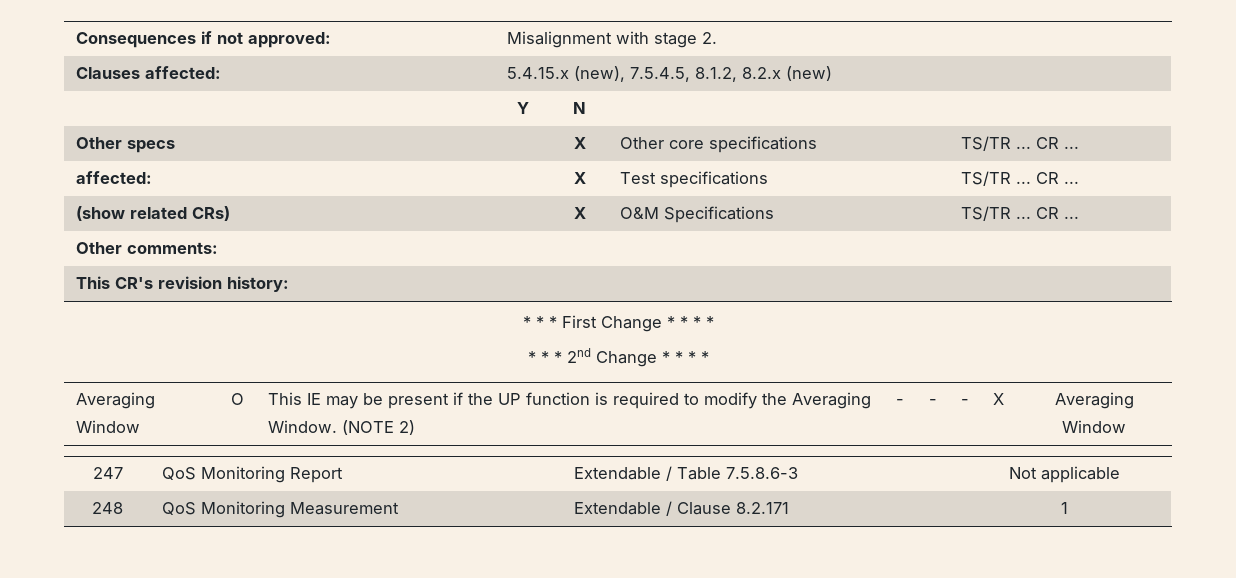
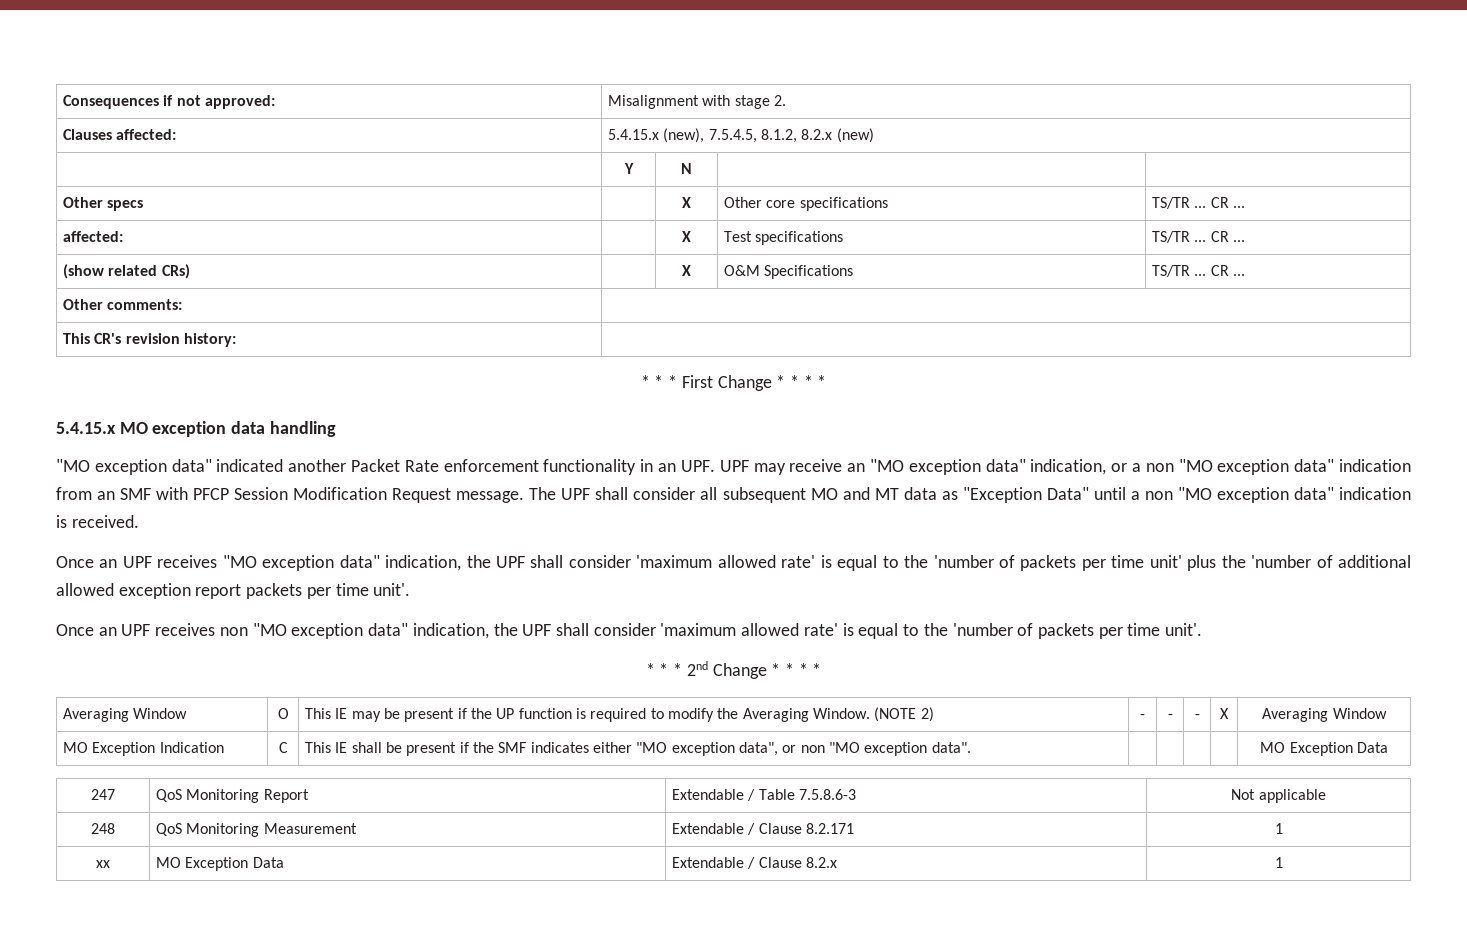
(714, 322) none -> [56,421,336,437] [56,459,1411,475] [56,487,1411,503] [56,515,139,528] [56,555,1412,571] [56,583,411,599] [56,623,1203,639] // 5.4.15.x MO exception data handling // "MO exception data" indicated another Packet Rate enforcement functionality in an UPF. UPF may receive an "MO exception data" indication, or a non "MO exception data" indication from an SMF with PFCP Session Modification Request message. The UPF shall consider all subsequent MO and MT data as "Exception Data" until a non "MO exception data" indication is received. // Once an UPF receives "MO exception data" indication, the UPF shall consider 'maximum allowed rate' is equal to the 'number of packets per time unit' plus the 'number of additional allowed exception report packets per time unit'. // Once an UPF receives non "MO exception data" indication, the UPF shall consider 'maximum allowed rate' is equal to the 'number of packets per time unit'.
(1126, 426) none -> [63,742,224,756] [278,742,288,753] [305,742,971,756] [1260,742,1388,756] // MO Exception Indication | C | This IE shall be present if the SMF indicates either "MO exception data", or non "MO exception data". | | | | | MO Exception Data
(1068, 508) none -> [96,860,110,868] [156,857,284,871] [672,857,838,869] [1274,857,1283,868] // xx | MO Exception Data | Extendable / Clause 8.2.x | 1

